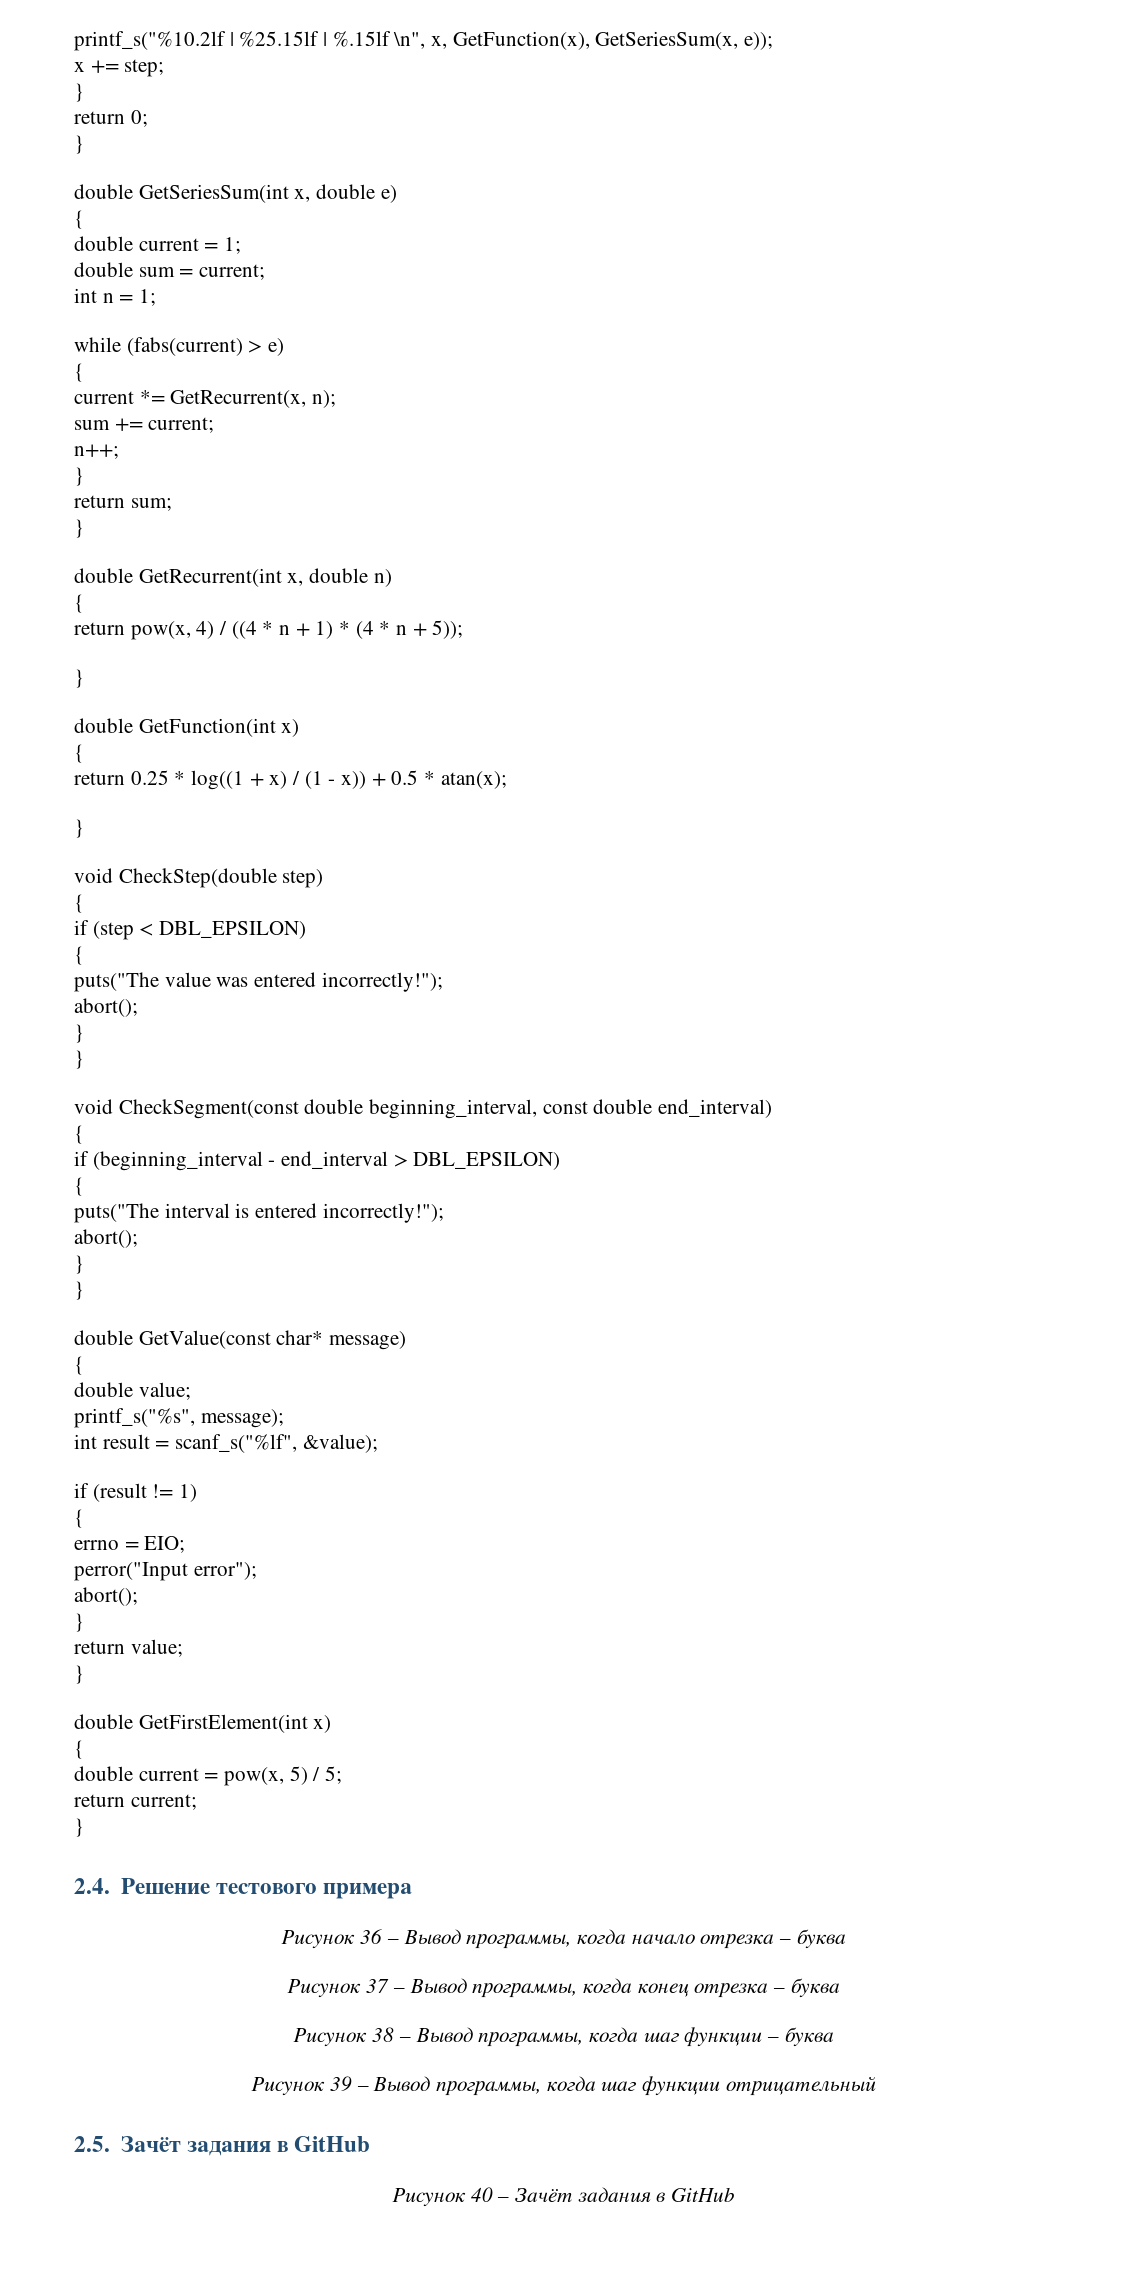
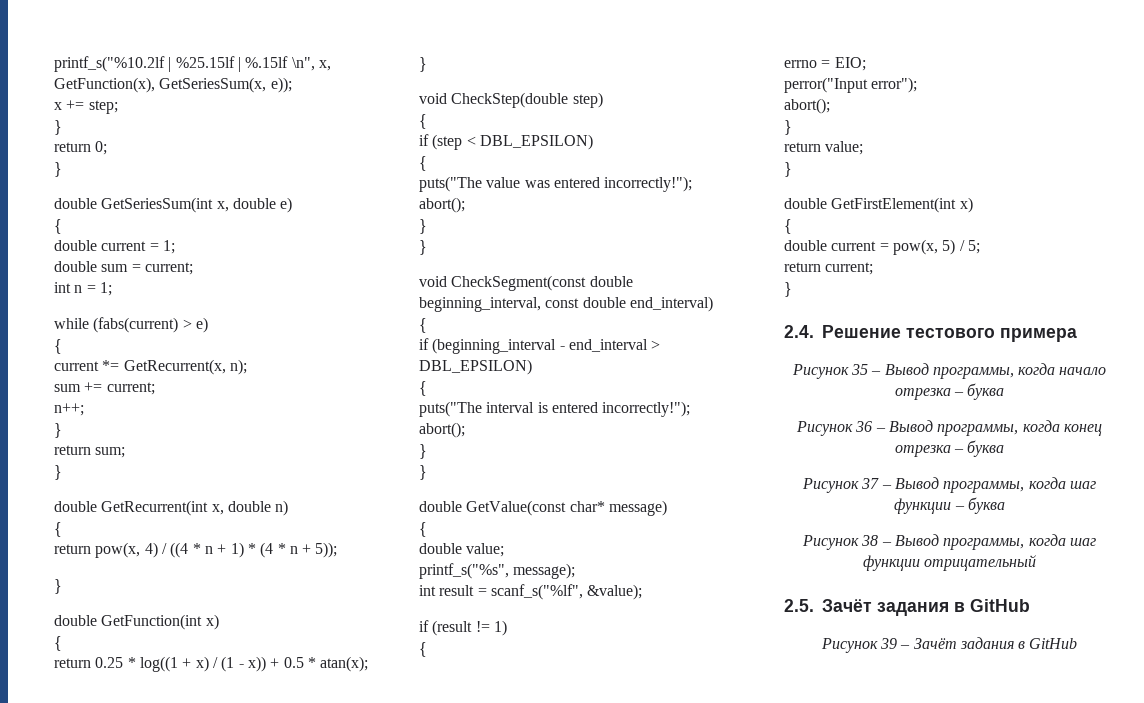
[360,1929,383,1944] 36 -> [850,364,868,375] 35
[366,1979,390,1993] 37 -> [855,421,873,432] 36
[372,2027,395,2042] 38 -> [861,478,880,489] 37
[329,2076,352,2091] 39 -> [861,535,879,546] 38
[470,2187,493,2202] 40 -> [879,638,897,649] 39

